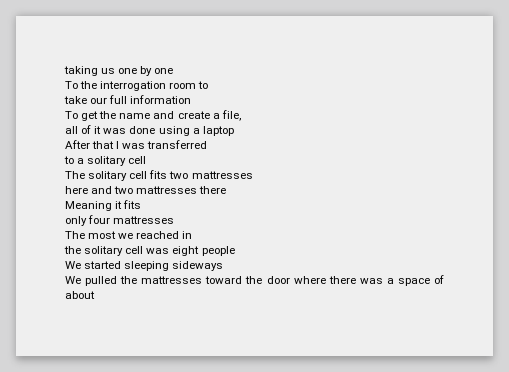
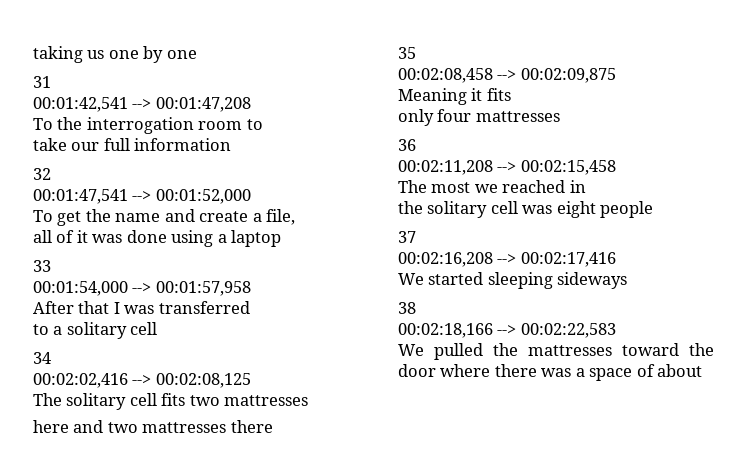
(174, 71) none -> [33,76,51,88] [33,97,251,112] // 31 // 00:01:42,541 --> 00:01:47,208
(192, 99) none -> [33,168,51,180] [33,189,251,204] // 32 // 00:01:47,541 --> 00:01:52,000
(234, 131) none -> [33,260,51,272] [33,281,251,296] // 33 // 00:01:54,000 --> 00:01:57,958
(147, 160) none -> [33,352,51,364] [33,373,251,388] // 34 // 00:02:02,416 --> 00:02:08,125
(227, 190) none -> [398,47,416,59] [398,68,616,83] // 35 // 00:02:08,458 --> 00:02:09,875
(175, 220) none -> [398,139,416,151] [398,160,616,175] // 36 // 00:02:11,208 --> 00:02:15,458
(235, 251) none -> [398,231,416,243] [398,252,616,267] // 37 // 00:02:16,208 --> 00:02:17,416
(224, 266) none -> [398,302,416,314] [398,323,616,338] // 38 // 00:02:18,166 --> 00:02:22,583

